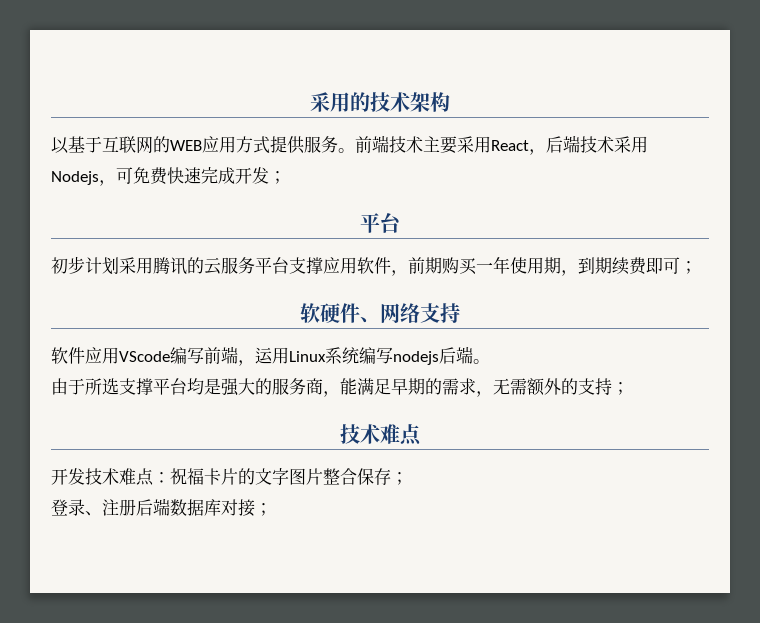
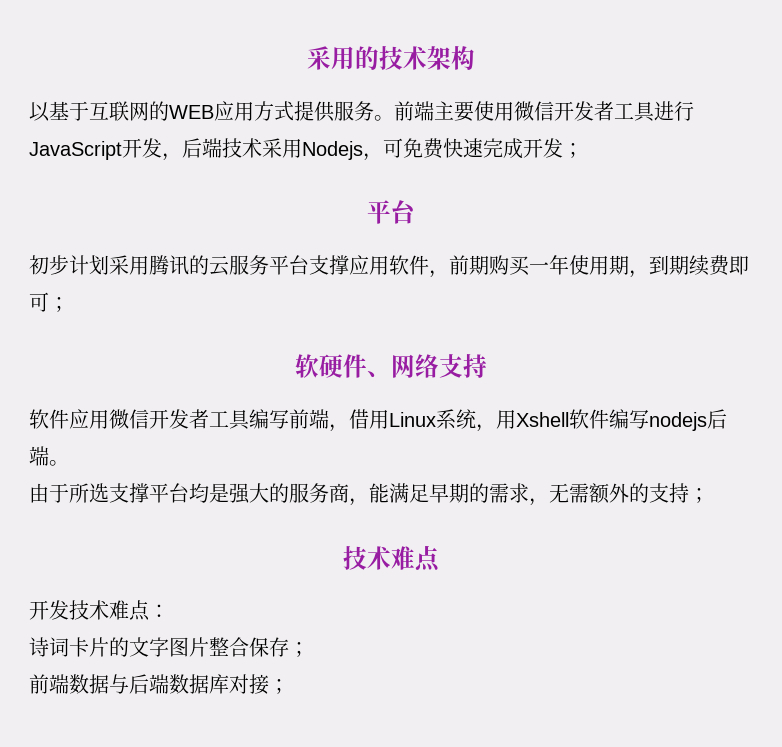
[389,136,529,154] 技术主要采用React -> [434,101,694,122] [29,138,162,160] 主要使用微信开发者工具进行JavaScript开发
[119,351,170,362] VScode -> [109,409,250,430] 微信开发者工具
[255,347,273,364] 运 -> [349,409,369,429] 借
(359, 355) none -> [476,409,609,432] ，用Xshell软件
[170,468,204,485] 祝福 -> [29,637,69,657] // 诗词
[51,499,136,516] 登录、注册 -> [29,674,129,694] 前端数据与

